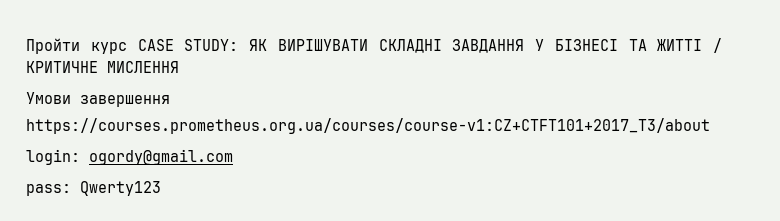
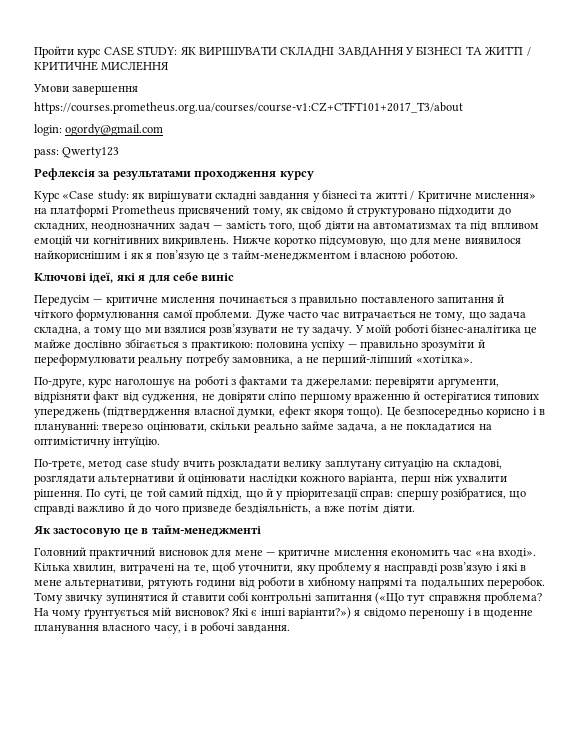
(161, 188) none -> [34,168,314,180] [34,189,536,202] [34,205,511,217] [34,219,539,231] [34,235,521,247] [34,249,458,262] [34,272,235,284] [34,294,505,306] [34,308,527,321] [34,323,538,336] [34,338,485,351] [34,353,473,366] [34,375,499,388] [34,391,540,403] [34,405,546,418] [34,421,492,433] [34,436,161,448] [34,458,502,470] [34,473,508,485] [34,487,527,500] [34,502,415,515] [34,525,261,537] [34,547,537,559] [34,561,527,574] [34,576,546,589] [34,591,543,604] [34,607,534,619] [34,621,291,634] // Рефлексія за результатами проходження курсу // Курс «Case study: як вирішувати складні завдання у бізнесі та житті / Критичне мислення» на платформі Prometheus присвячений тому, як свідомо й структуровано підходити до складних, неоднозначних задач — замість того, щоб діяти на автоматизмах та під впливом емоцій чи когнітивних викривлень. Нижче коротко підсумовую, що для мене виявилося найкориснішим і як я пов’язую це з тайм-менеджментом і власною роботою. // Ключові ідеї, які я для себе виніс // Передусім — критичне мислення починається з правильно поставленого запитання й чіткого формулювання самої проблеми. Дуже часто час витрачається не тому, що задача складна, а тому що ми взялися розв’язувати не ту задачу. У моїй роботі бізнес-аналітика це майже дослівно збігається з практикою: половина успіху — правильно зрозуміти й переформулювати реальну потребу замовника, а не перший-ліпший «хотілка». // По-друге, курс наголошує на роботі з фактами та джерелами: перевіряти аргументи, відрізняти факт від судження, не довіряти сліпо першому враженню й остерігатися типових упереджень (підтвердження власної думки, ефект якоря тощо). Це безпосередньо корисно і в плануванні: тверезо оцінювати, скільки реально займе задача, а не покладатися на оптимістичну інтуїцію. // По-третє, метод case study вчить розкладати велику заплутану ситуацію на складові, розглядати альтернативи й оцінювати наслідки кожного варіанта, перш ніж ухвалити рішення. По суті, це той самий підхід, що й у пріоритезації справ: спершу розібратися, що справді важливо й до чого призведе бездіяльність, а вже потім діяти. // Як застосовую це в тайм-менеджменті // Головний практичний висновок для мене — критичне мислення економить час «на вході». Кілька хвилин, витрачені на те, щоб уточнити, яку проблему я насправді розв’язую і які в мене альтернативи, рятують години від роботи в хибному напрямі та подальших переробок. Тому звичку зупинятися й ставити собі контрольні запитання («Що тут справжня проблема? На чому ґрунтується мій висновок? Які є інші варіанти?») я свідомо переношу і в щоденне планування власного часу, і в робочі завдання.

